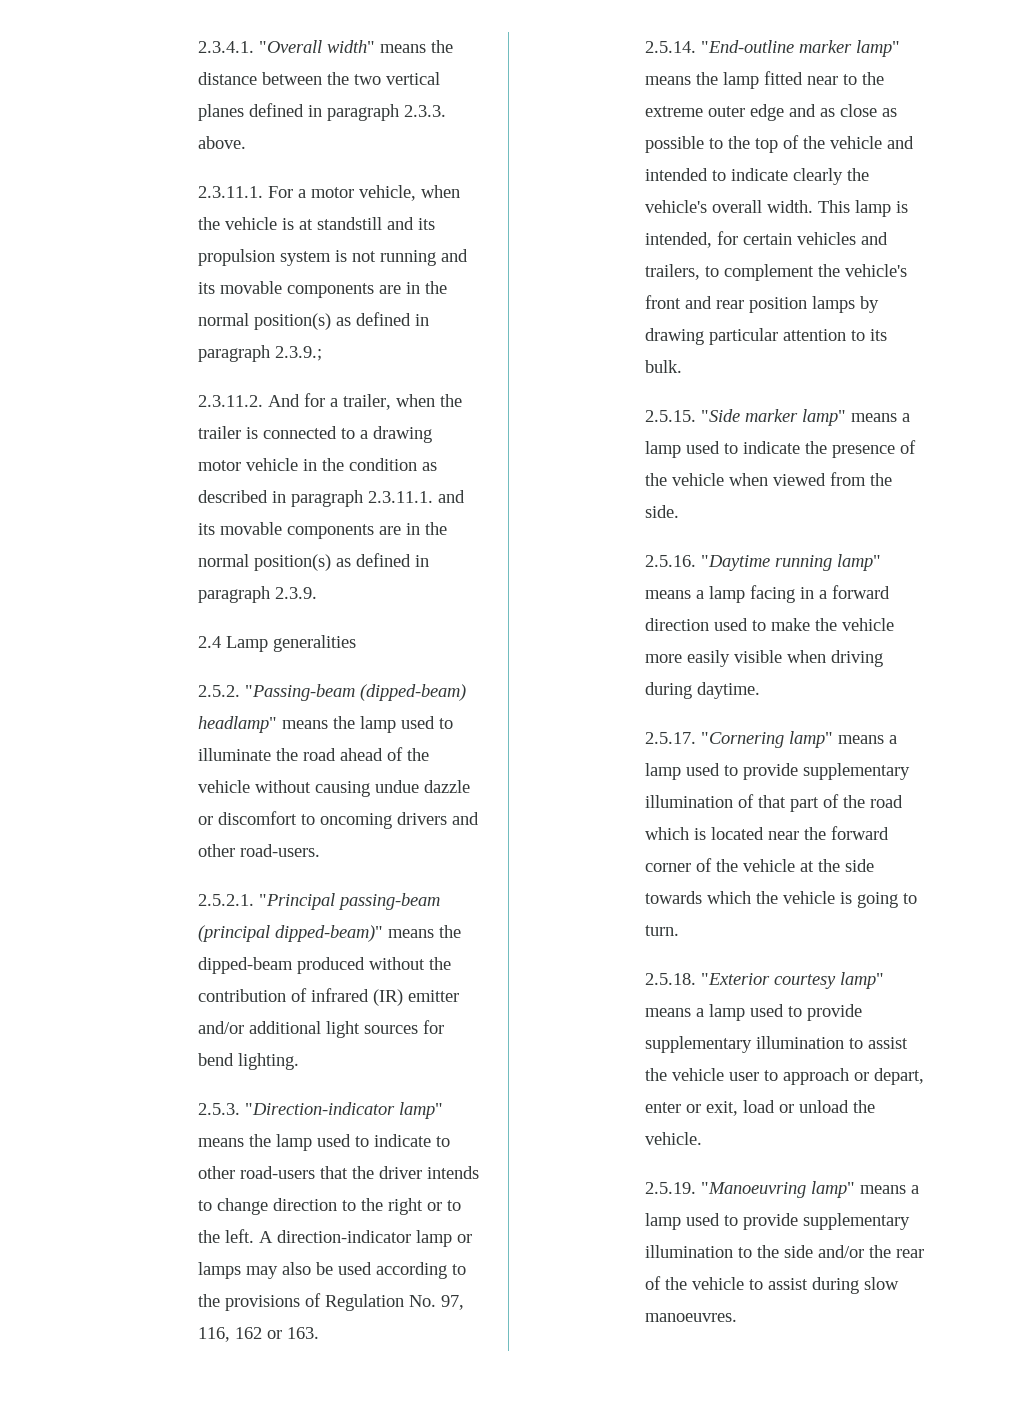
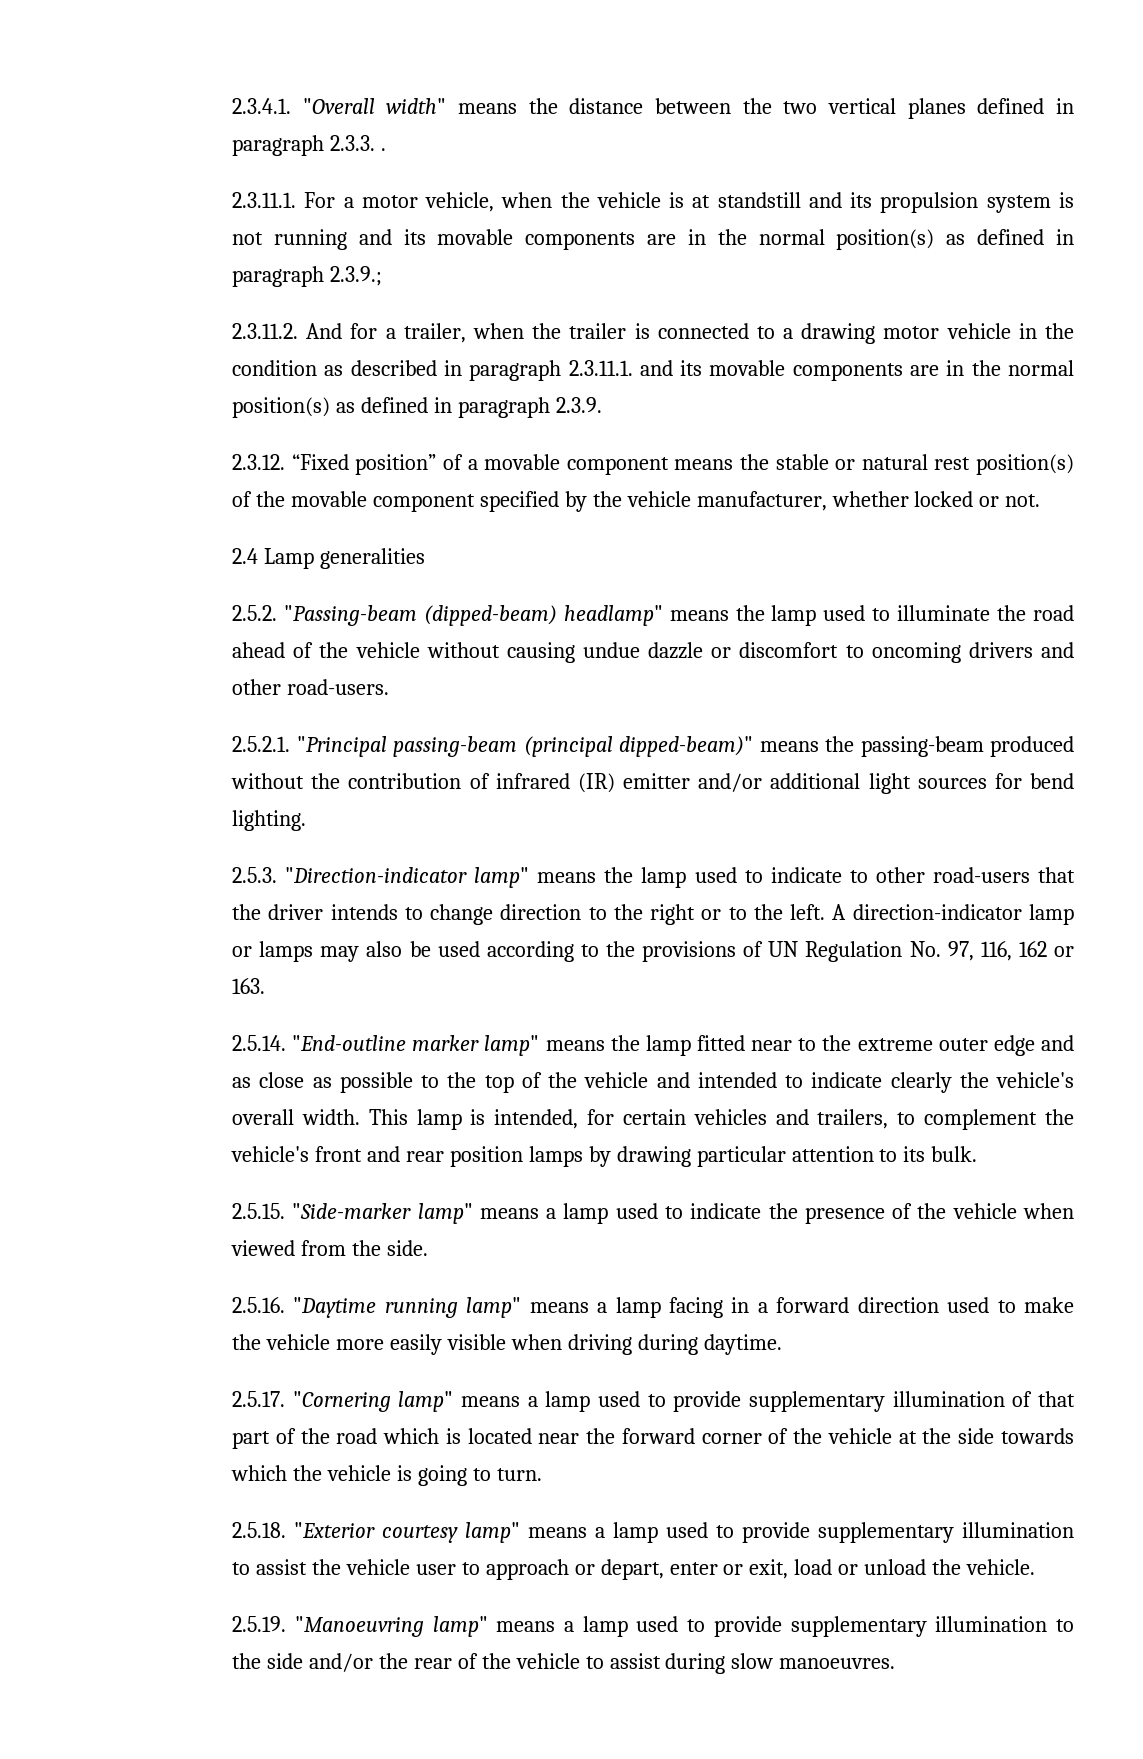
[198,136,247,149] above. -> [380,148,386,151] .
(318, 593) none -> [232,454,1075,475] [232,491,1041,512] // 2.3.12. “Fixed position” of a movable component means the stable or natural rest position(s) of the movable component specified by the vehicle manufacturer, whether locked or not.
[198,957,294,974] dipped-beam -> [860,736,984,757] passing-beam
(322, 1300) none -> [768,941,799,957] UN
[701,409,799,422] "Side marker -> [292,1203,412,1219] "Side-marker

